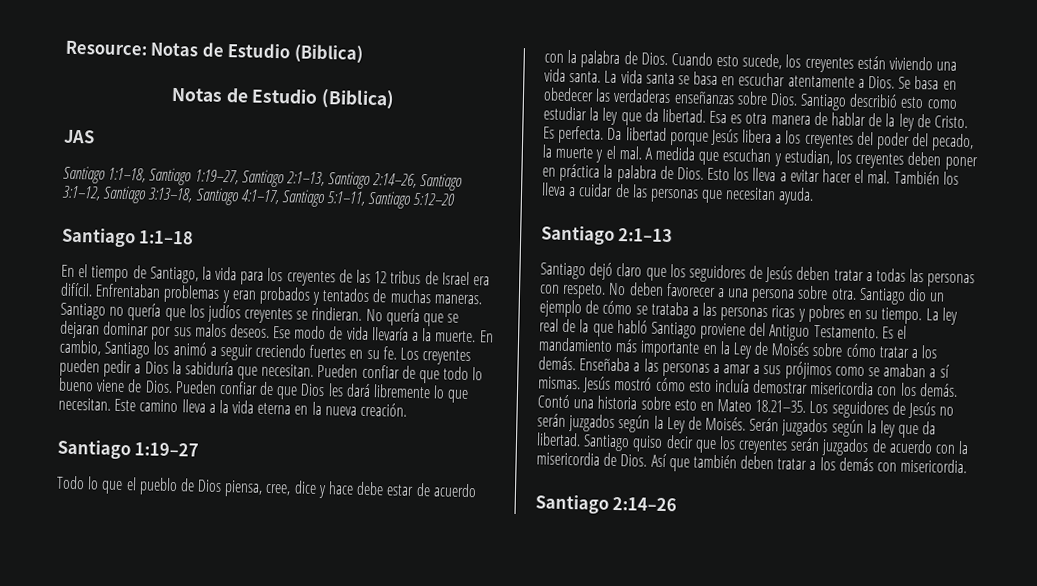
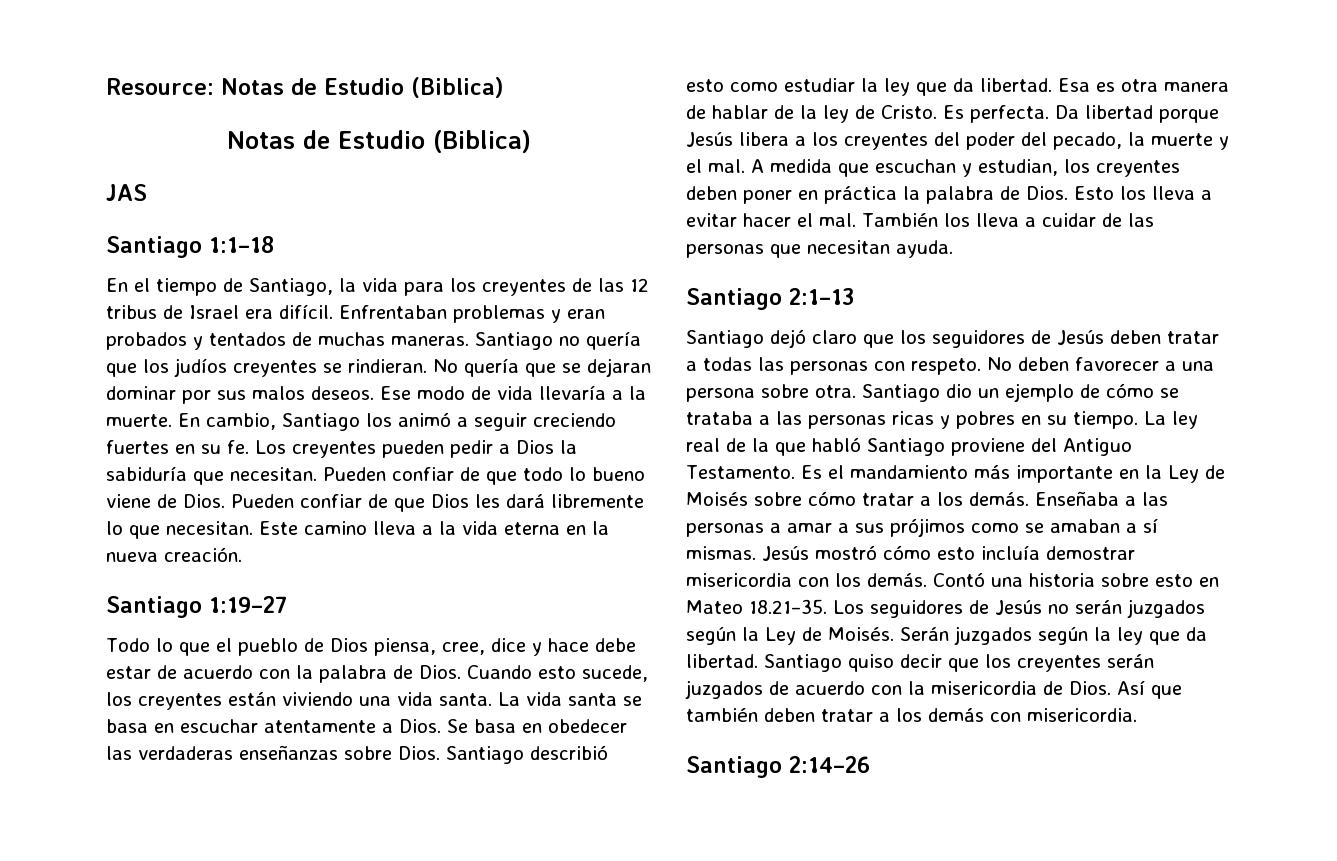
[63,165,464,191] [62,185,456,209] // Santiago 1:1–18, Santiago 1:19–27, Santiago 2:1–13, Santiago 2:14–26, Santiago 3:1–12, Santiago 3:13–18, Santiago 4:1–17, Santiago 5:1–11, Santiago 5:12–20 -> (147, 192) none

